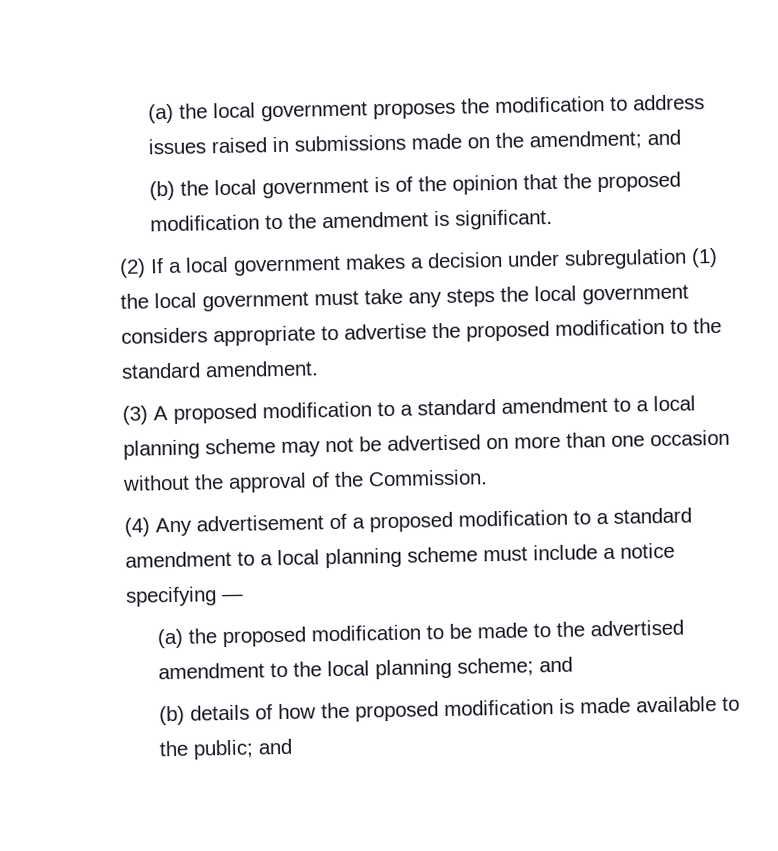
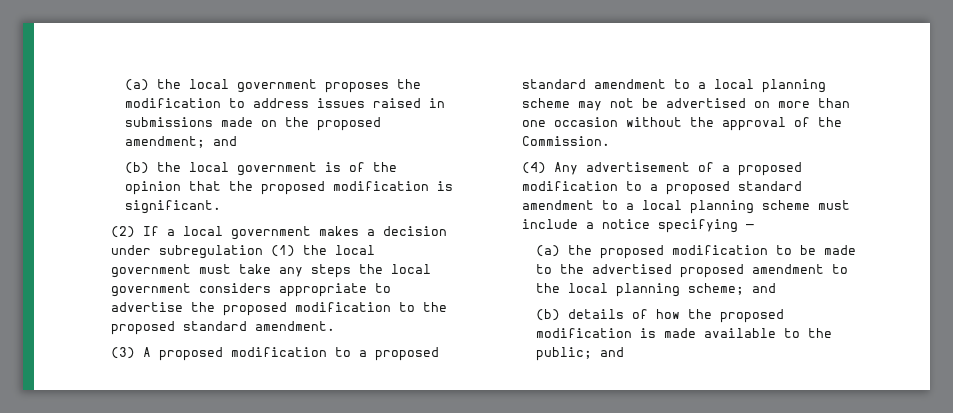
(524, 140) none -> [316,117,381,131] proposed
[264,211,429,230] to the amendment -> (429, 186) none
(722, 325) none -> [110,321,175,335] proposed
(413, 410) none -> [374,347,439,361] proposed
(609, 518) none -> [665,181,730,195] proposed
(684, 628) none -> [679,264,744,278] proposed

